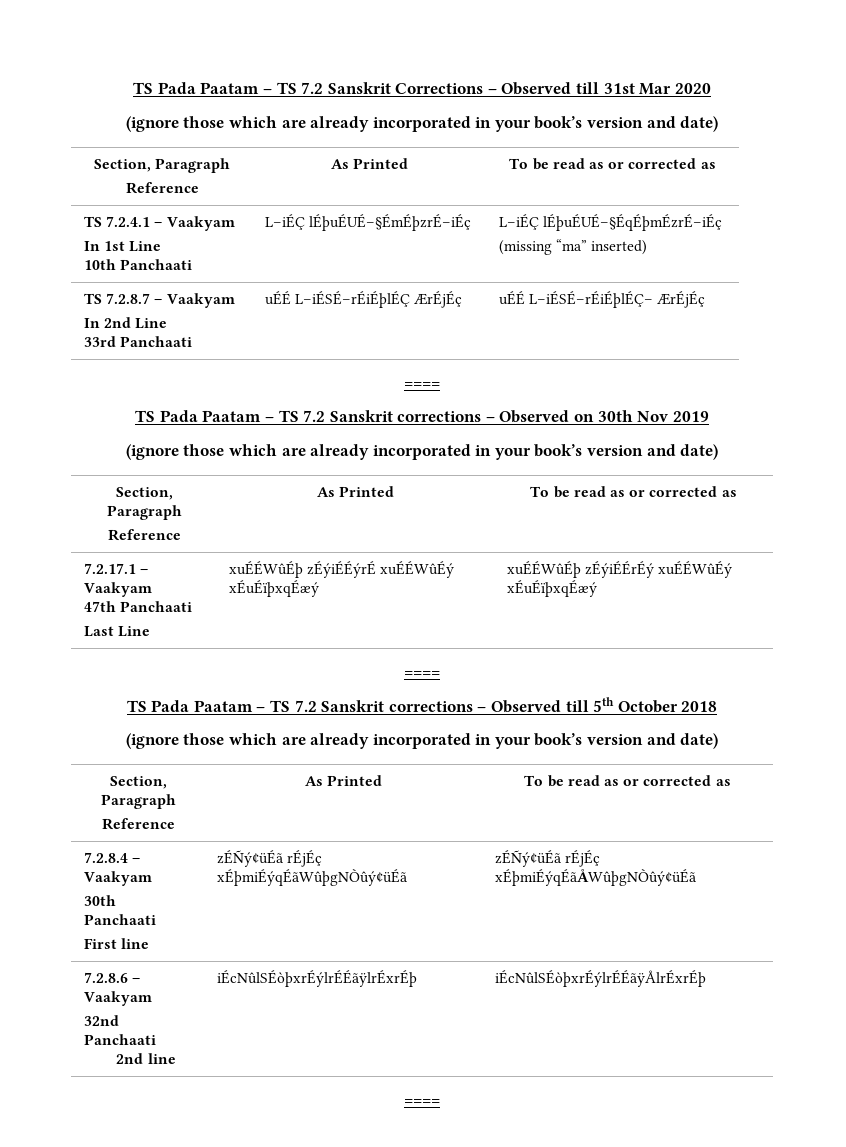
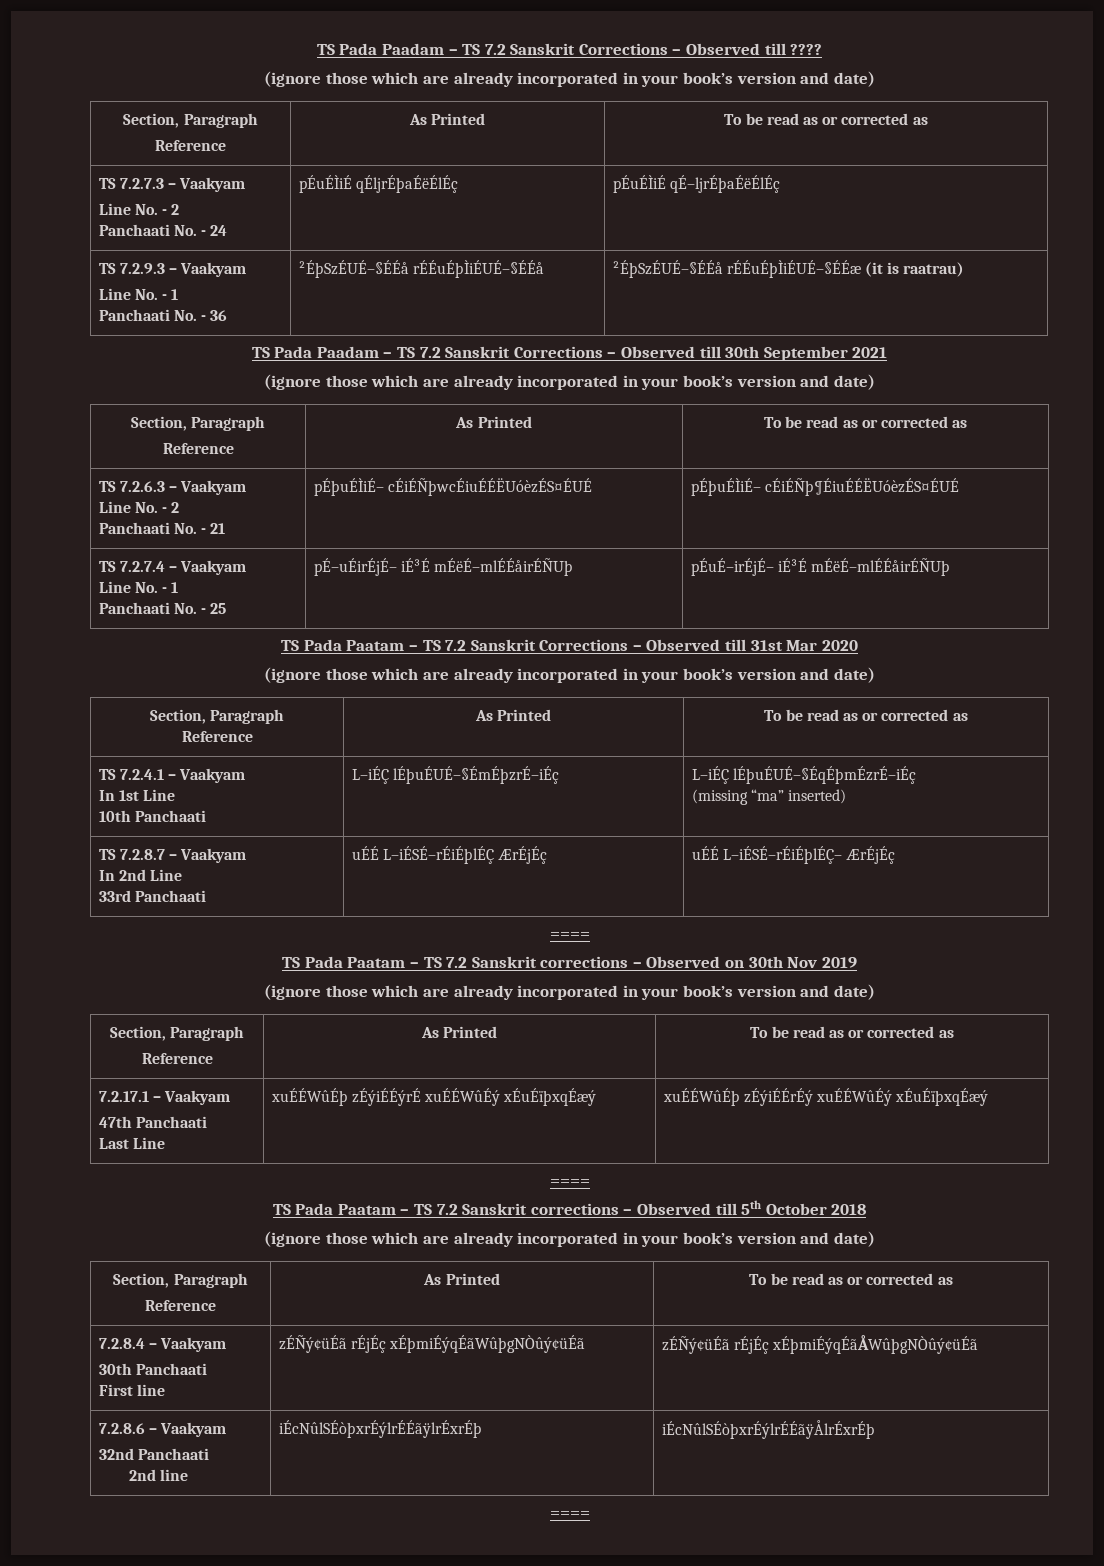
[133,82,196,94] TS Pada -> [316,43,823,55] [264,71,875,87] [123,113,258,128] [155,140,226,151] [408,113,486,125] [724,113,928,125] [98,177,246,192] [98,203,180,215] [98,224,228,236] [298,175,458,193] [612,175,780,193] [98,262,247,277] [98,288,179,300] [98,309,228,321] [298,260,544,278] [612,260,965,278] [251,346,888,361] [264,374,875,390] [130,416,266,431] [162,443,234,454] [455,416,532,428] [763,416,968,428] [98,480,247,495] [98,501,180,513] [98,522,226,534] [313,478,592,496] [690,478,959,496] [98,560,247,575] [98,581,179,593] [98,602,227,614] [313,558,574,576] [690,558,951,576] [281,639,342,651] TS Pada Paadam – TS 7.2 Sanskrit Corrections – Observed till ???? // (ignore those which are already incorporated in your book’s version and date) // Section, Paragraph // Reference | As Printed | To be read as or corrected as // TS 7.2.7.3 – Vaakyam // Line No. - 2 // Panchaati No. - 24 | pÉuÉÌiÉ qÉljrÉþaÉëÉlÉç | pÉuÉÌiÉ qÉ–ljrÉþaÉëÉlÉç // TS 7.2.9.3 – Vaakyam // Line No. - 1 // Panchaati No. - 36 | ²ÉþSzÉUÉ–§ÉÉå rÉÉuÉþÌiÉUÉ–§ÉÉå | ²ÉþSzÉUÉ–§ÉÉå rÉÉuÉþÌiÉUÉ–§ÉÉæ (it is raatrau) // TS Pada Paadam – TS 7.2 Sanskrit Corrections – Observed till 30th September 2021 // (ignore those which are already incorporated in your book’s version and date) // Section, Paragraph // Reference | As Printed | To be read as or corrected as // TS 7.2.6.3 – Vaakyam // Line No. - 2 // Panchaati No. - 21 | pÉþuÉÌiÉ– cÉiÉÑþwcÉiuÉÉËUóèzÉS¤ÉUÉ | pÉþuÉÌiÉ– cÉiÉÑþ¶ÉiuÉÉËUóèzÉS¤ÉUÉ // TS 7.2.7.4 – Vaakyam // Line No. - 1 // Panchaati No. - 25 | pÉ–uÉirÉjÉ– iÉ³É mÉëÉ–mlÉÉåirÉÑUþ | pÉuÉ–irÉjÉ– iÉ³É mÉëÉ–mlÉÉåirÉÑUþ // TS Pada

